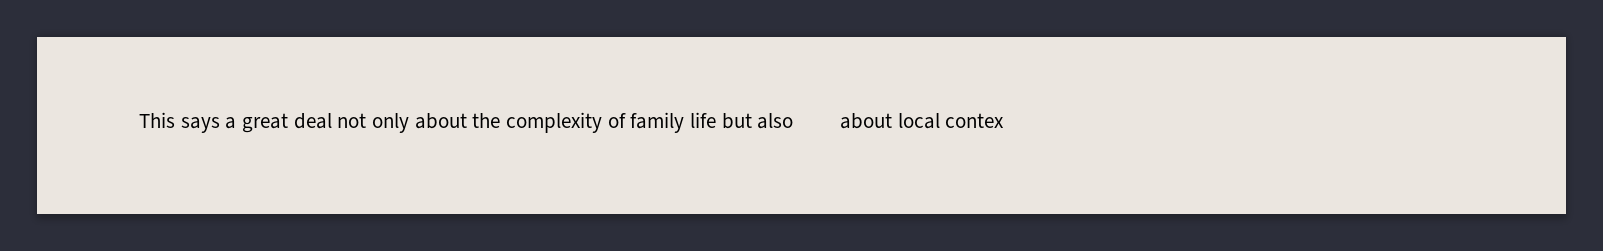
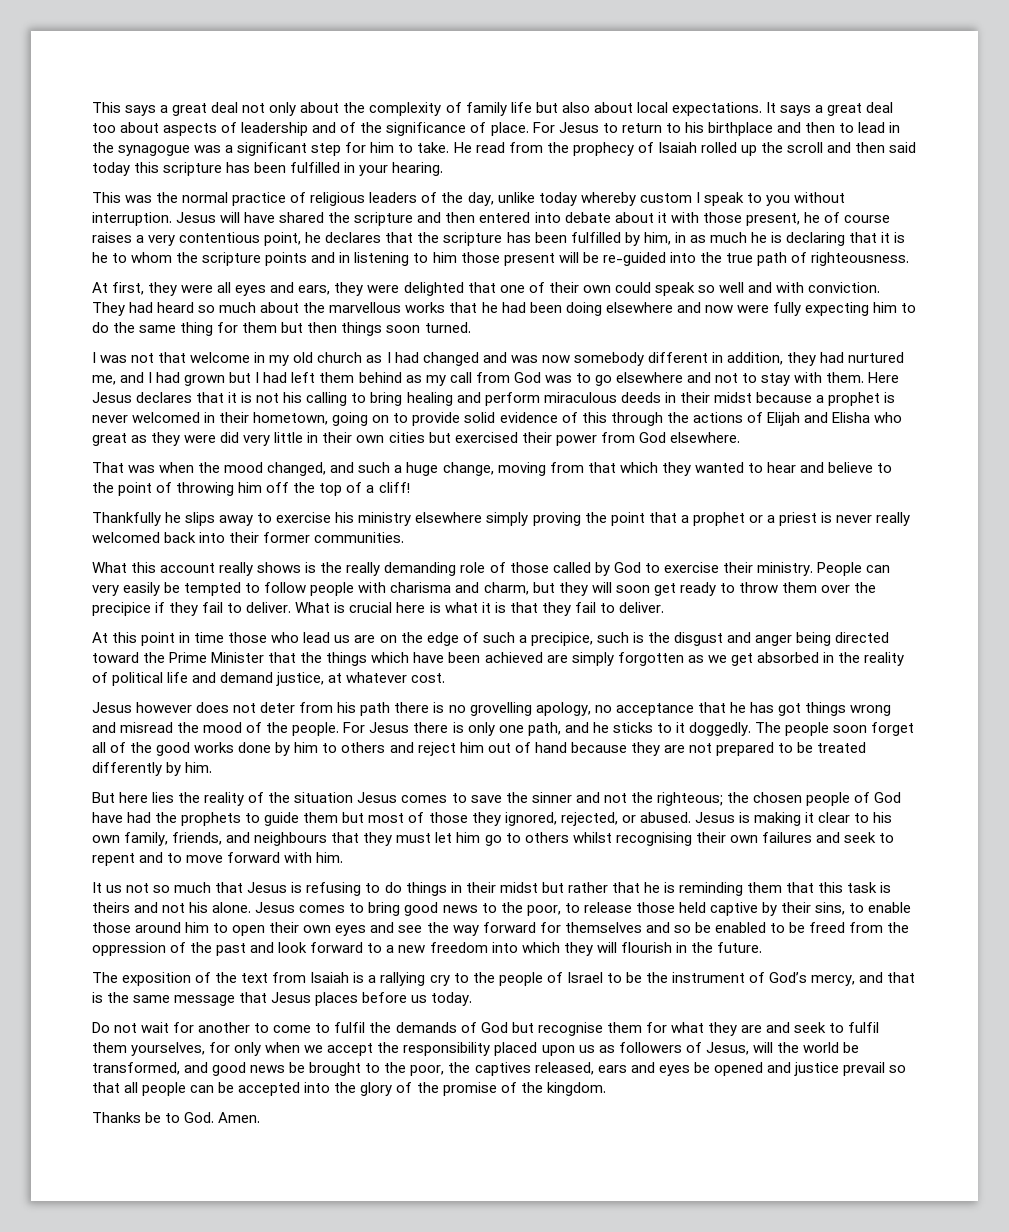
[945,113,1005,128] contex -> [671,102,894,116] [92,122,901,136] [92,142,917,156] [92,162,444,176] [92,192,845,206] [92,212,890,226] [92,232,906,246] [92,252,910,266] [92,282,881,296] [92,302,917,316] [92,322,471,336] [92,352,905,366] [92,372,900,386] [92,392,896,406] [92,412,902,426] [92,432,740,446] [92,462,893,476] [92,482,410,496] [92,512,911,526] [92,532,405,543] [92,562,890,576] [92,582,877,596] [92,602,664,616] [92,632,890,646] [92,652,904,666] [92,672,446,686] [92,702,891,716] [92,722,915,736] [92,742,867,756] [92,762,213,776] [92,792,902,806] [92,812,893,826] [92,832,894,846] [92,852,344,866] [92,882,892,896] [92,902,912,916] [92,922,910,936] [92,942,762,956] [92,972,916,986] [92,992,473,1006] [92,1022,880,1036] [92,1042,859,1056] [92,1062,906,1076] [92,1082,606,1096] [92,1112,261,1123] expectations. It says a great deal too about aspects of leadership and of the significance of place. For Jesus to return to his birthplace and then to lead in the synagogue was a significant step for him to take. He read from the prophecy of Isaiah rolled up the scroll and then said today this scripture has been fulfilled in your hearing. // This was the normal practice of religious leaders of the day, unlike today whereby custom I speak to you without interruption. Jesus will have shared the scripture and then entered into debate about it with those present, he of course raises a very contentious point, he declares that the scripture has been fulfilled by him, in as much he is declaring that it is he to whom the scripture points and in listening to him those present will be re-guided into the true path of righteousness. // At first, they were all eyes and ears, they were delighted that one of their own could speak so well and with conviction. They had heard so much about the marvellous works that he had been doing elsewhere and now were fully expecting him to do the same thing for them but then things soon turned. // I was not that welcome in my old church as I had changed and was now somebody different in addition, they had nurtured me, and I had grown but I had left them behind as my call from God was to go elsewhere and not to stay with them. Here Jesus declares that it is not his calling to bring healing and perform miraculous deeds in their midst because a prophet is never welcomed in their hometown, going on to provide solid evidence of this through the actions of Elijah and Elisha who great as they were did very little in their own cities but exercised their power from God elsewhere. // That was when the mood changed, and such a huge change, moving from that which they wanted to hear and believe to the point of throwing him off the top of a cliff! // Thankfully he slips away to exercise his ministry elsewhere simply proving the point that a prophet or a priest is never really welcomed back into their former communities. // What this account really shows is the really demanding role of those called by God to exercise their ministry. People can very easily be tempted to follow people with charisma and charm, but they will soon get ready to throw them over the precipice if they fail to deliver. What is crucial here is what it is that they fail to deliver. // At this point in time those who lead us are on the edge of such a precipice, such is the disgust and anger being directed toward the Prime Minister that the things which have been achieved are simply forgotten as we get absorbed in the reality of political life and demand justice, at whatever cost. // Jesus however does not deter from his path there is no grovelling apology, no acceptance that he has got things wrong and misread the mood of the people. For Jesus there is only one path, and he sticks to it doggedly. The people soon forget all of the good works done by him to others and reject him out of hand because they are not prepared to be treated differently by him. // But here lies the reality of the situation Jesus comes to save the sinner and not the righteous; the chosen people of God have had the prophets to guide them but most of those they ignored, rejected, or abused. Jesus is making it clear to his own family, friends, and neighbours that they must let him go to others whilst recognising their own failures and seek to repent and to move forward with him. // It us not so much that Jesus is refusing to do things in their midst but rather that he is reminding them that this task is theirs and not his alone. Jesus comes to bring good news to the poor, to release those held captive by their sins, to enable those around him to open their own eyes and see the way forward for themselves and so be enabled to be freed from the oppression of the past and look forward to a new freedom into which they will flourish in the future. // The exposition of the text from Isaiah is a rallying cry to the people of Israel to be the instrument of God’s mercy, and that is the same message that Jesus places before us today. // Do not wait for another to come to fulfil the demands of God but recognise them for what they are and seek to fulfil them yourselves, for only when we accept the responsibility placed upon us as followers of Jesus, will the world be transformed, and good news be brought to the poor, the captives released, ears and eyes be opened and justice prevail so that all people can be accepted into the glory of the promise of the kingdom. // Thanks be to God. Amen.

